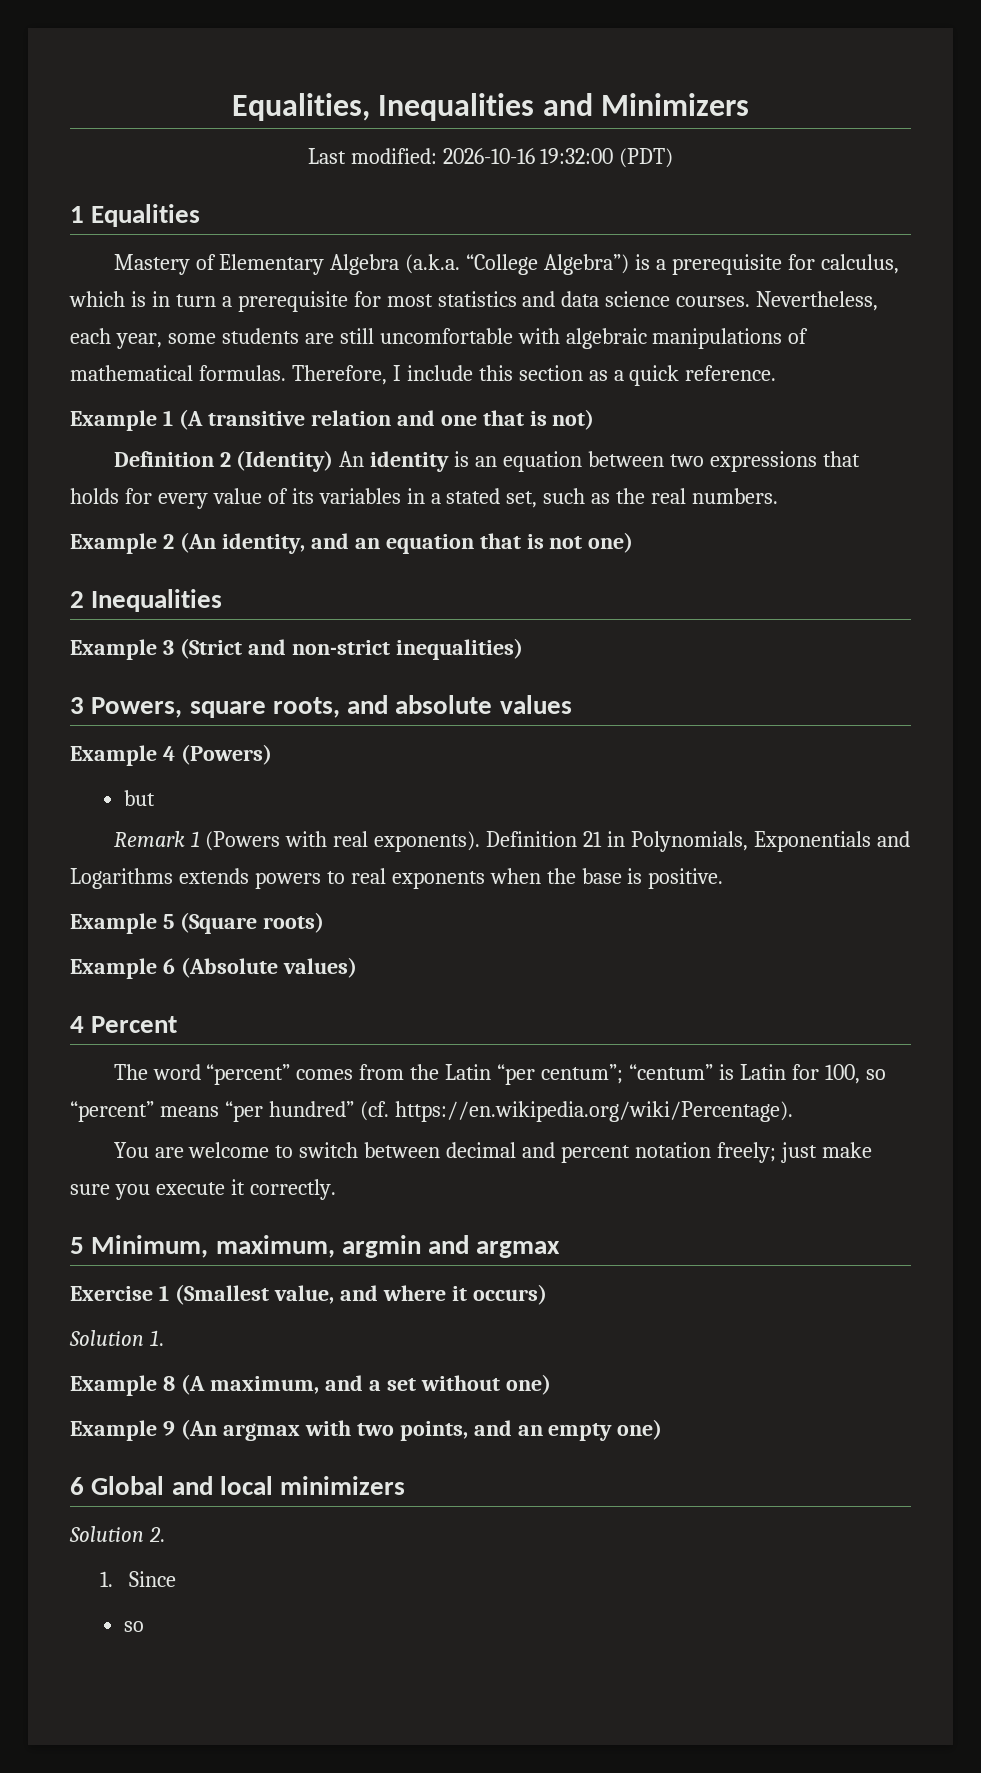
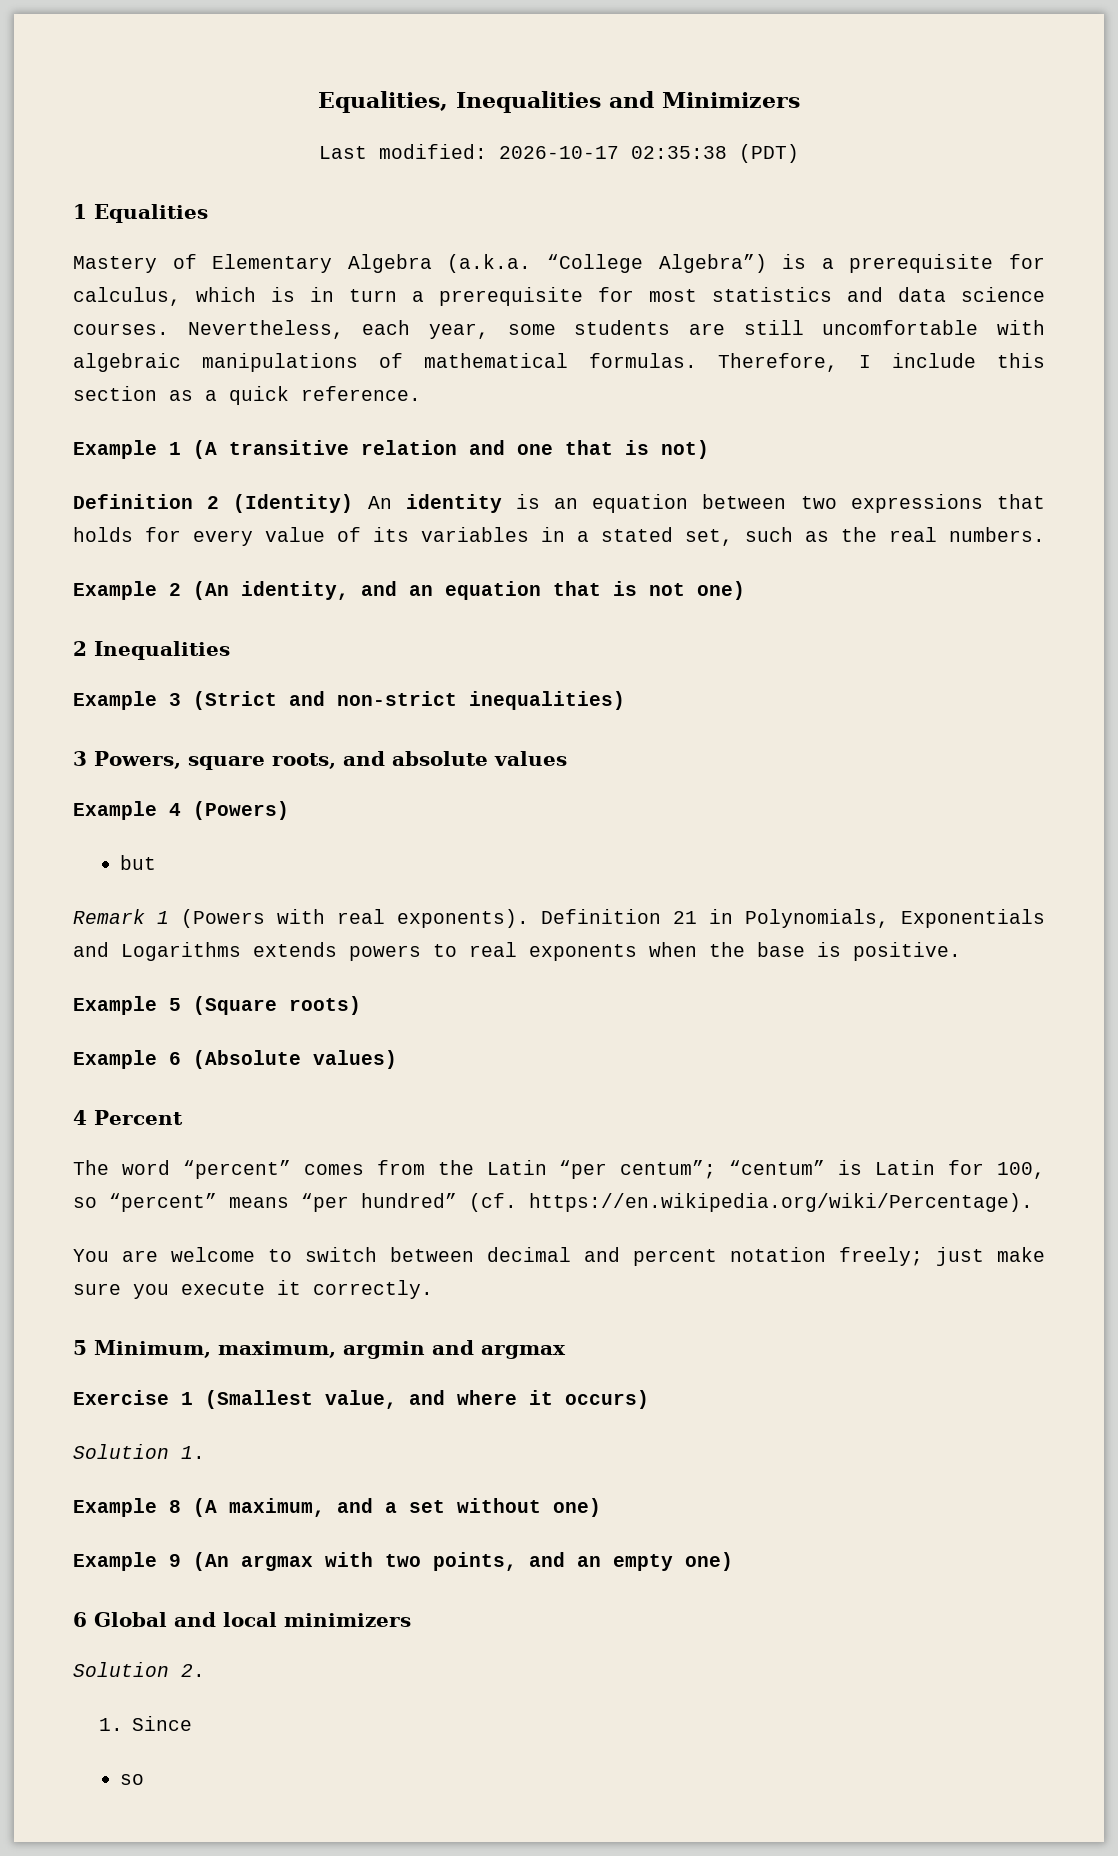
[442,148,614,164] 2026-10-16 19:32:00 -> [499,146,727,159] 2026-10-17 02:35:38

